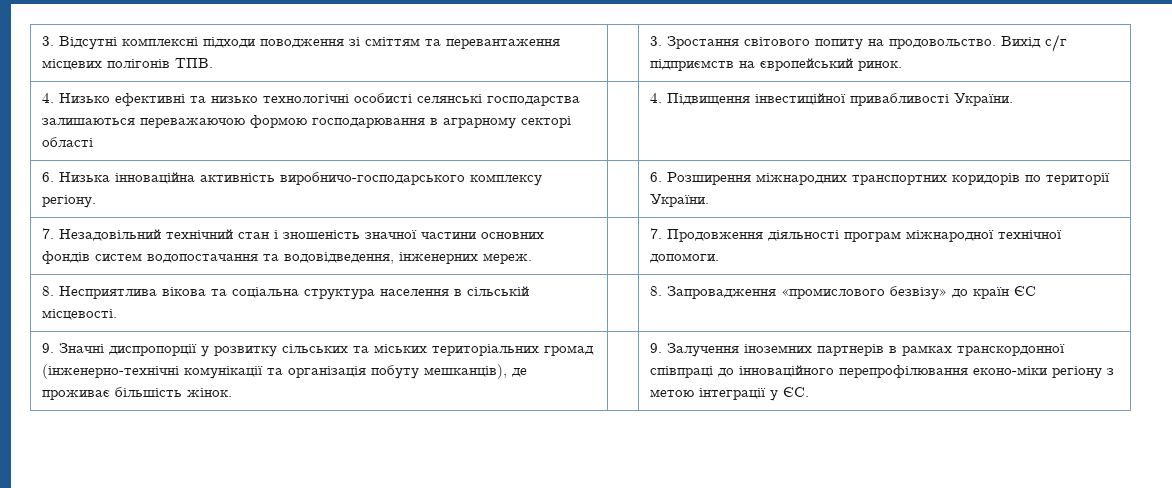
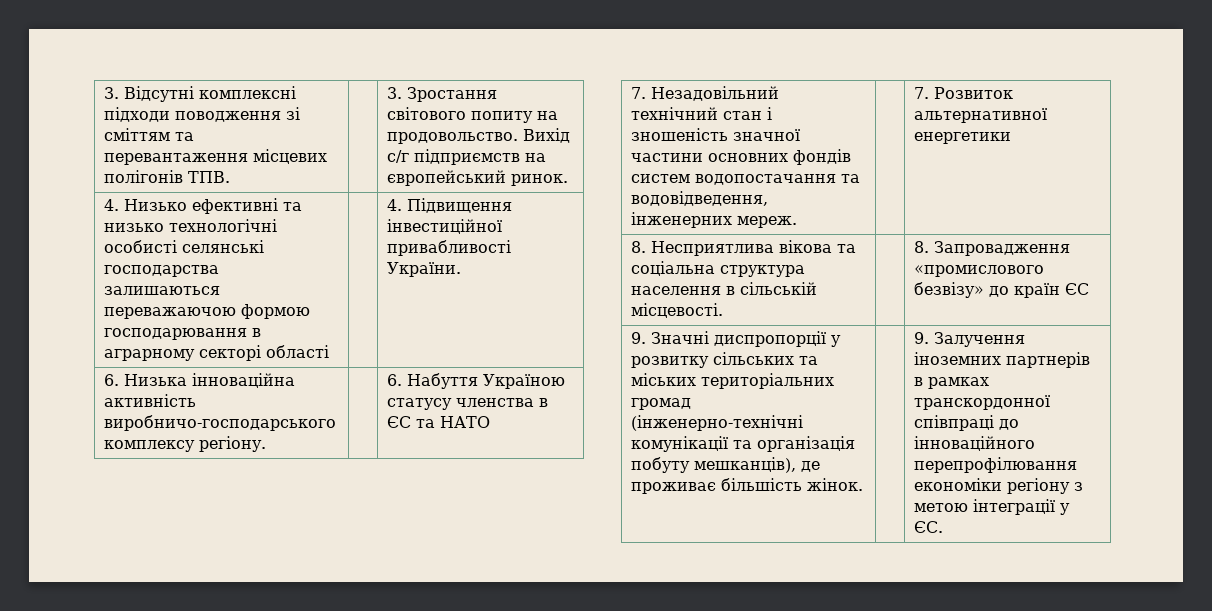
[666,172,1110,185] [649,194,709,207] Розширення міжнародних транспортних коридорів по території України. -> [407,373,566,389] [387,398,549,410] [387,416,491,428] Набуття Україною статусу членства в ЄС та НАТО
[666,229,1062,242] [649,253,719,263] Продовження діяльності програм міжнародної технічної допомоги. -> [934,87,1014,99] [914,108,1048,123] [914,132,1012,144] Розвиток альтернативної енергетики
[972,366,1047,375] еконо-міки -> [914,478,1003,491] економіки

